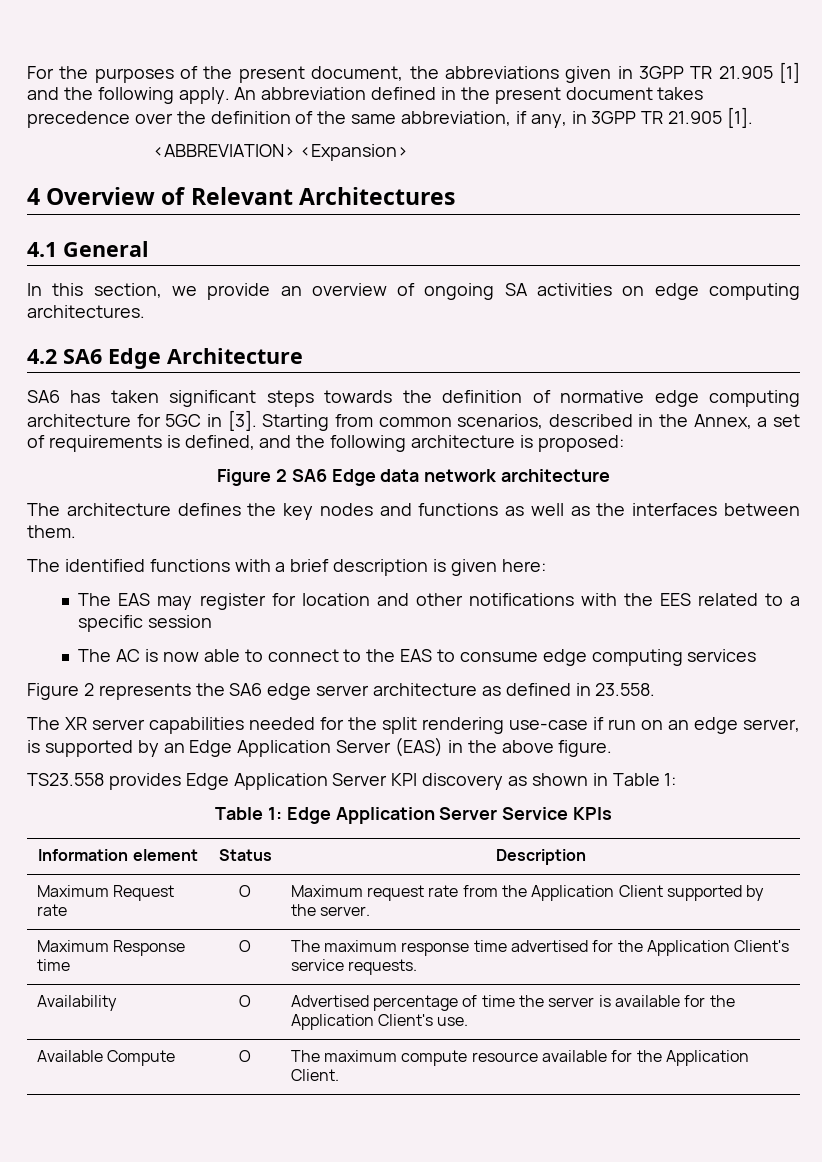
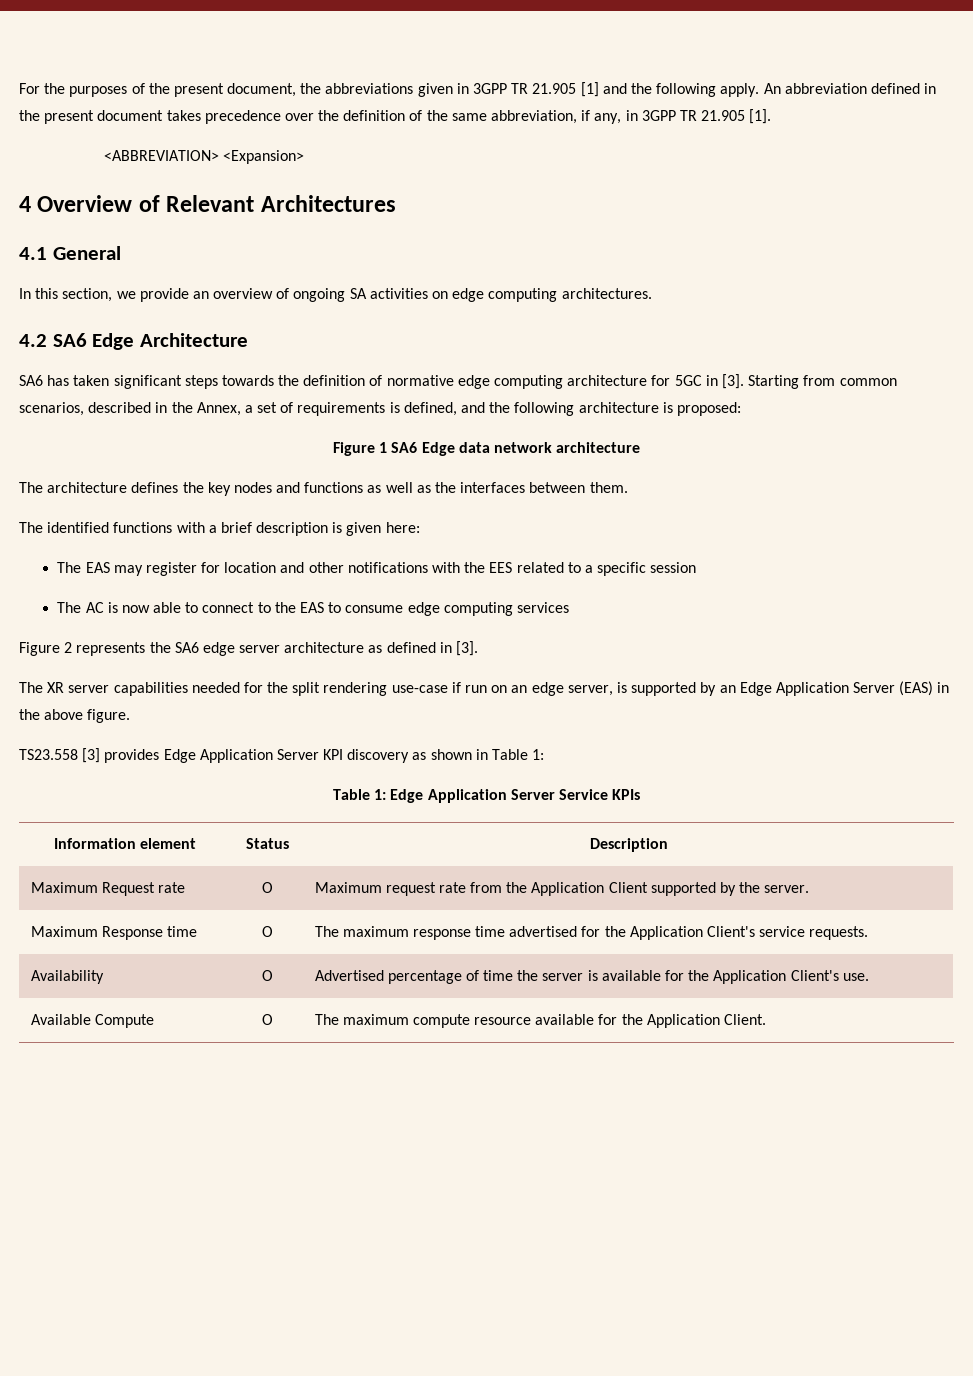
[275,469,287,482] 2 -> [379,442,388,453] 1
[595,683,656,696] 23.558. -> [456,641,479,656] [3].
(104, 779) none -> [82,748,101,763] [3]

